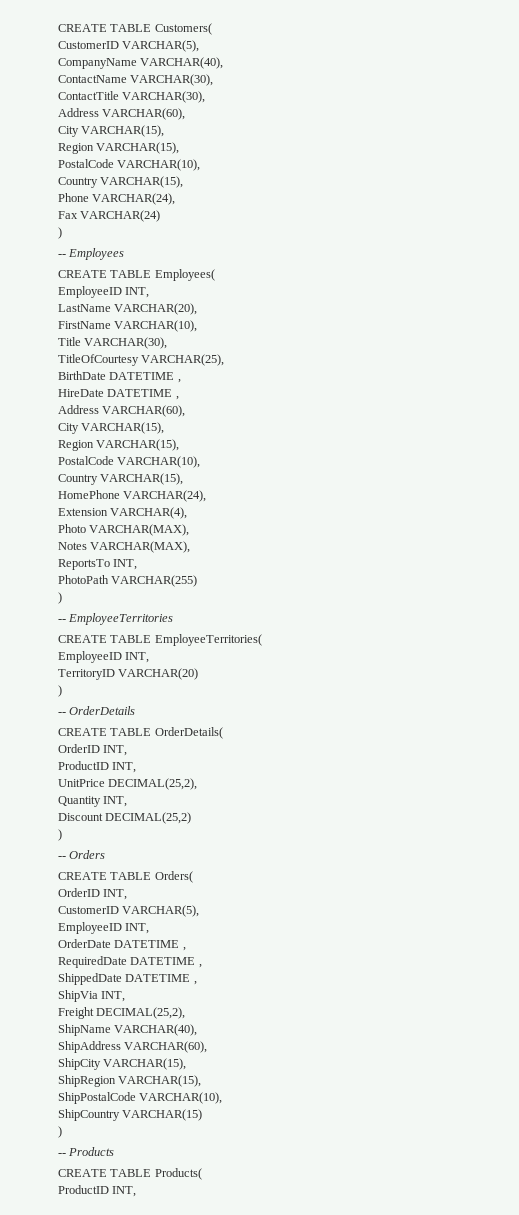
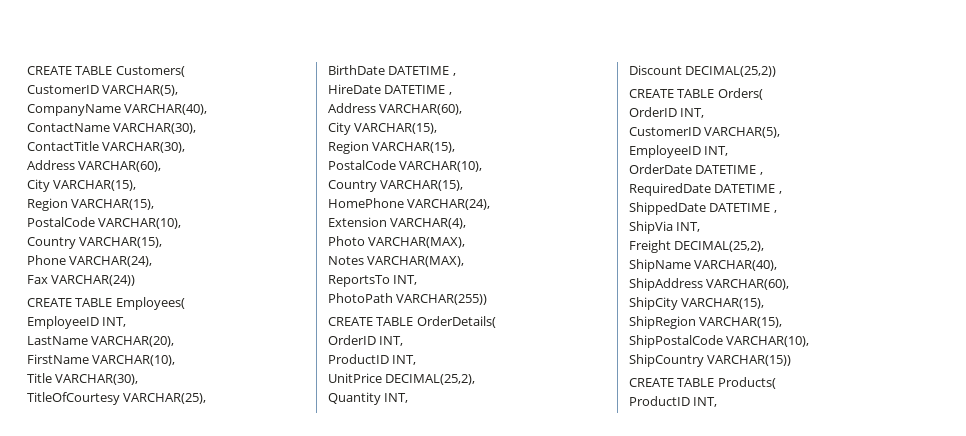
[80,210,161,222] [58,227,62,239] [58,248,125,260] VARCHAR(24) // ) // -- Employees -> [51,275,136,286] VARCHAR(24))
[111,575,198,587] [58,592,62,604] [58,613,174,625] [58,634,262,646] [58,651,150,663] [58,668,199,680] [58,685,62,697] [58,706,136,715] VARCHAR(255) // ) // -- EmployeeTerritories // CREATE TABLE EmployeeTerritories( // EmployeeID INT, // TerritoryID VARCHAR(20) // ) // -- OrderDetails -> [396,294,488,305] VARCHAR(255))
[105,812,192,824] [58,829,62,841] [58,850,106,859] DECIMAL(25,2) // ) // -- Orders -> [685,66,777,77] DECIMAL(25,2))
[122,1109,203,1121] [58,1126,62,1138] [58,1147,115,1156] VARCHAR(15) // ) // -- Products -> [707,355,792,366] VARCHAR(15))

